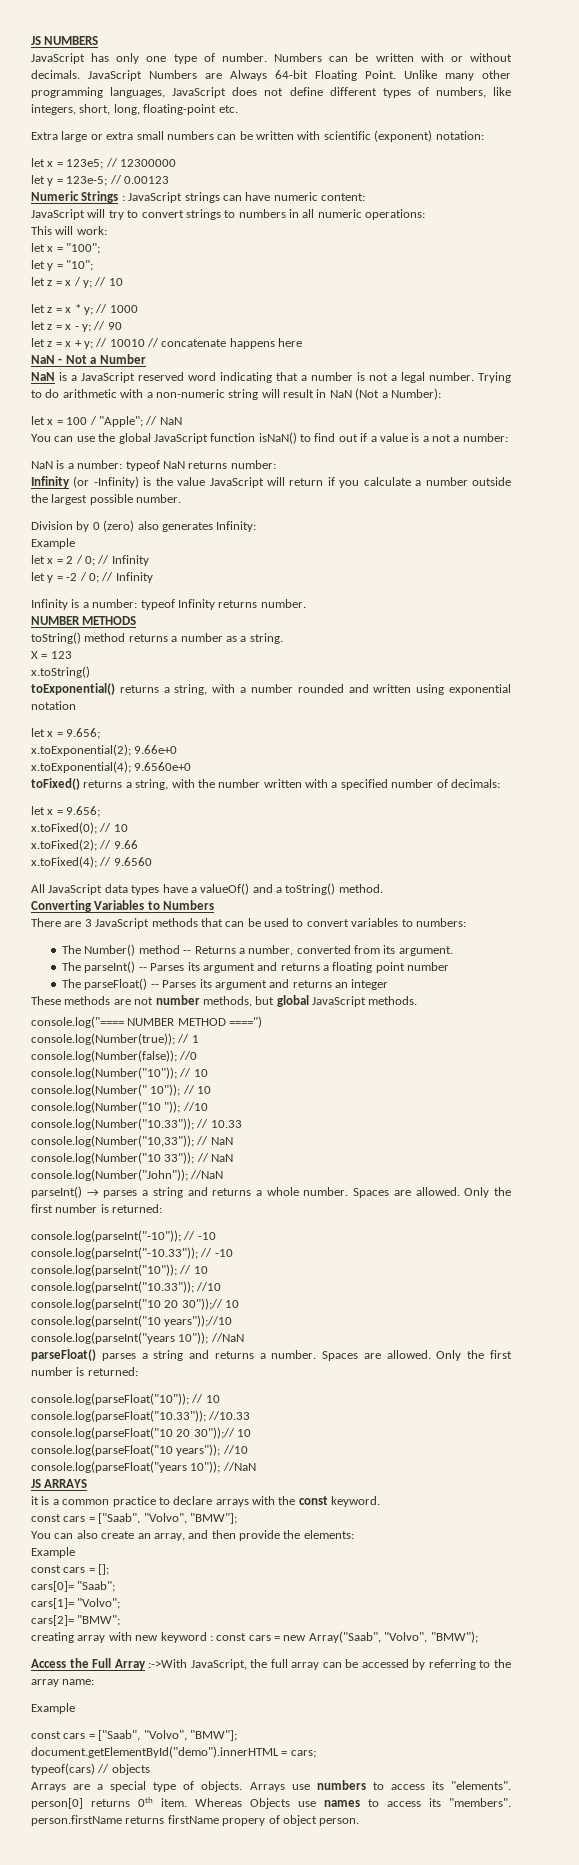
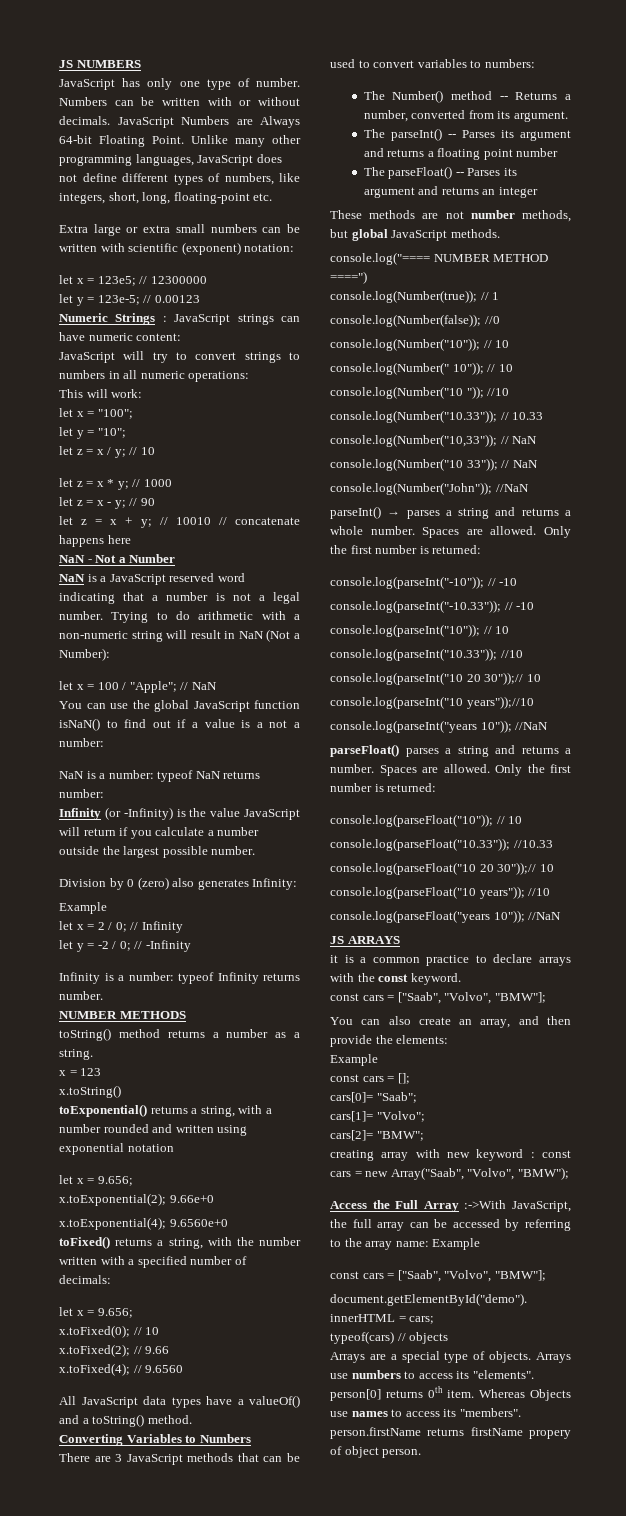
[115,572,153,583] Infinity -> [145,940,191,952] -Infinity
[31,651,38,659] X -> [59,1070,66,1076] x
(95, 1682) // -> (429, 1244) none

